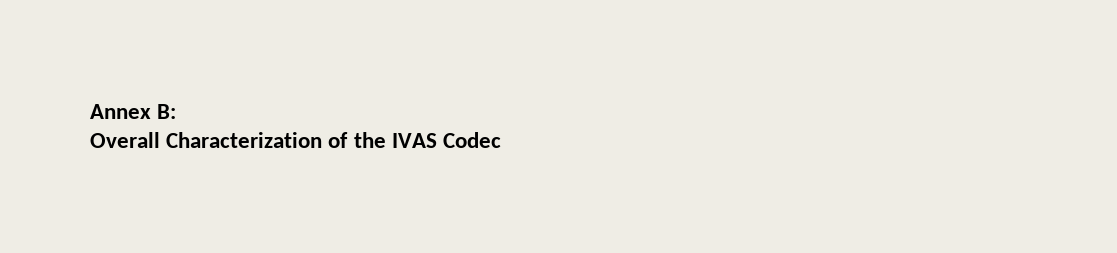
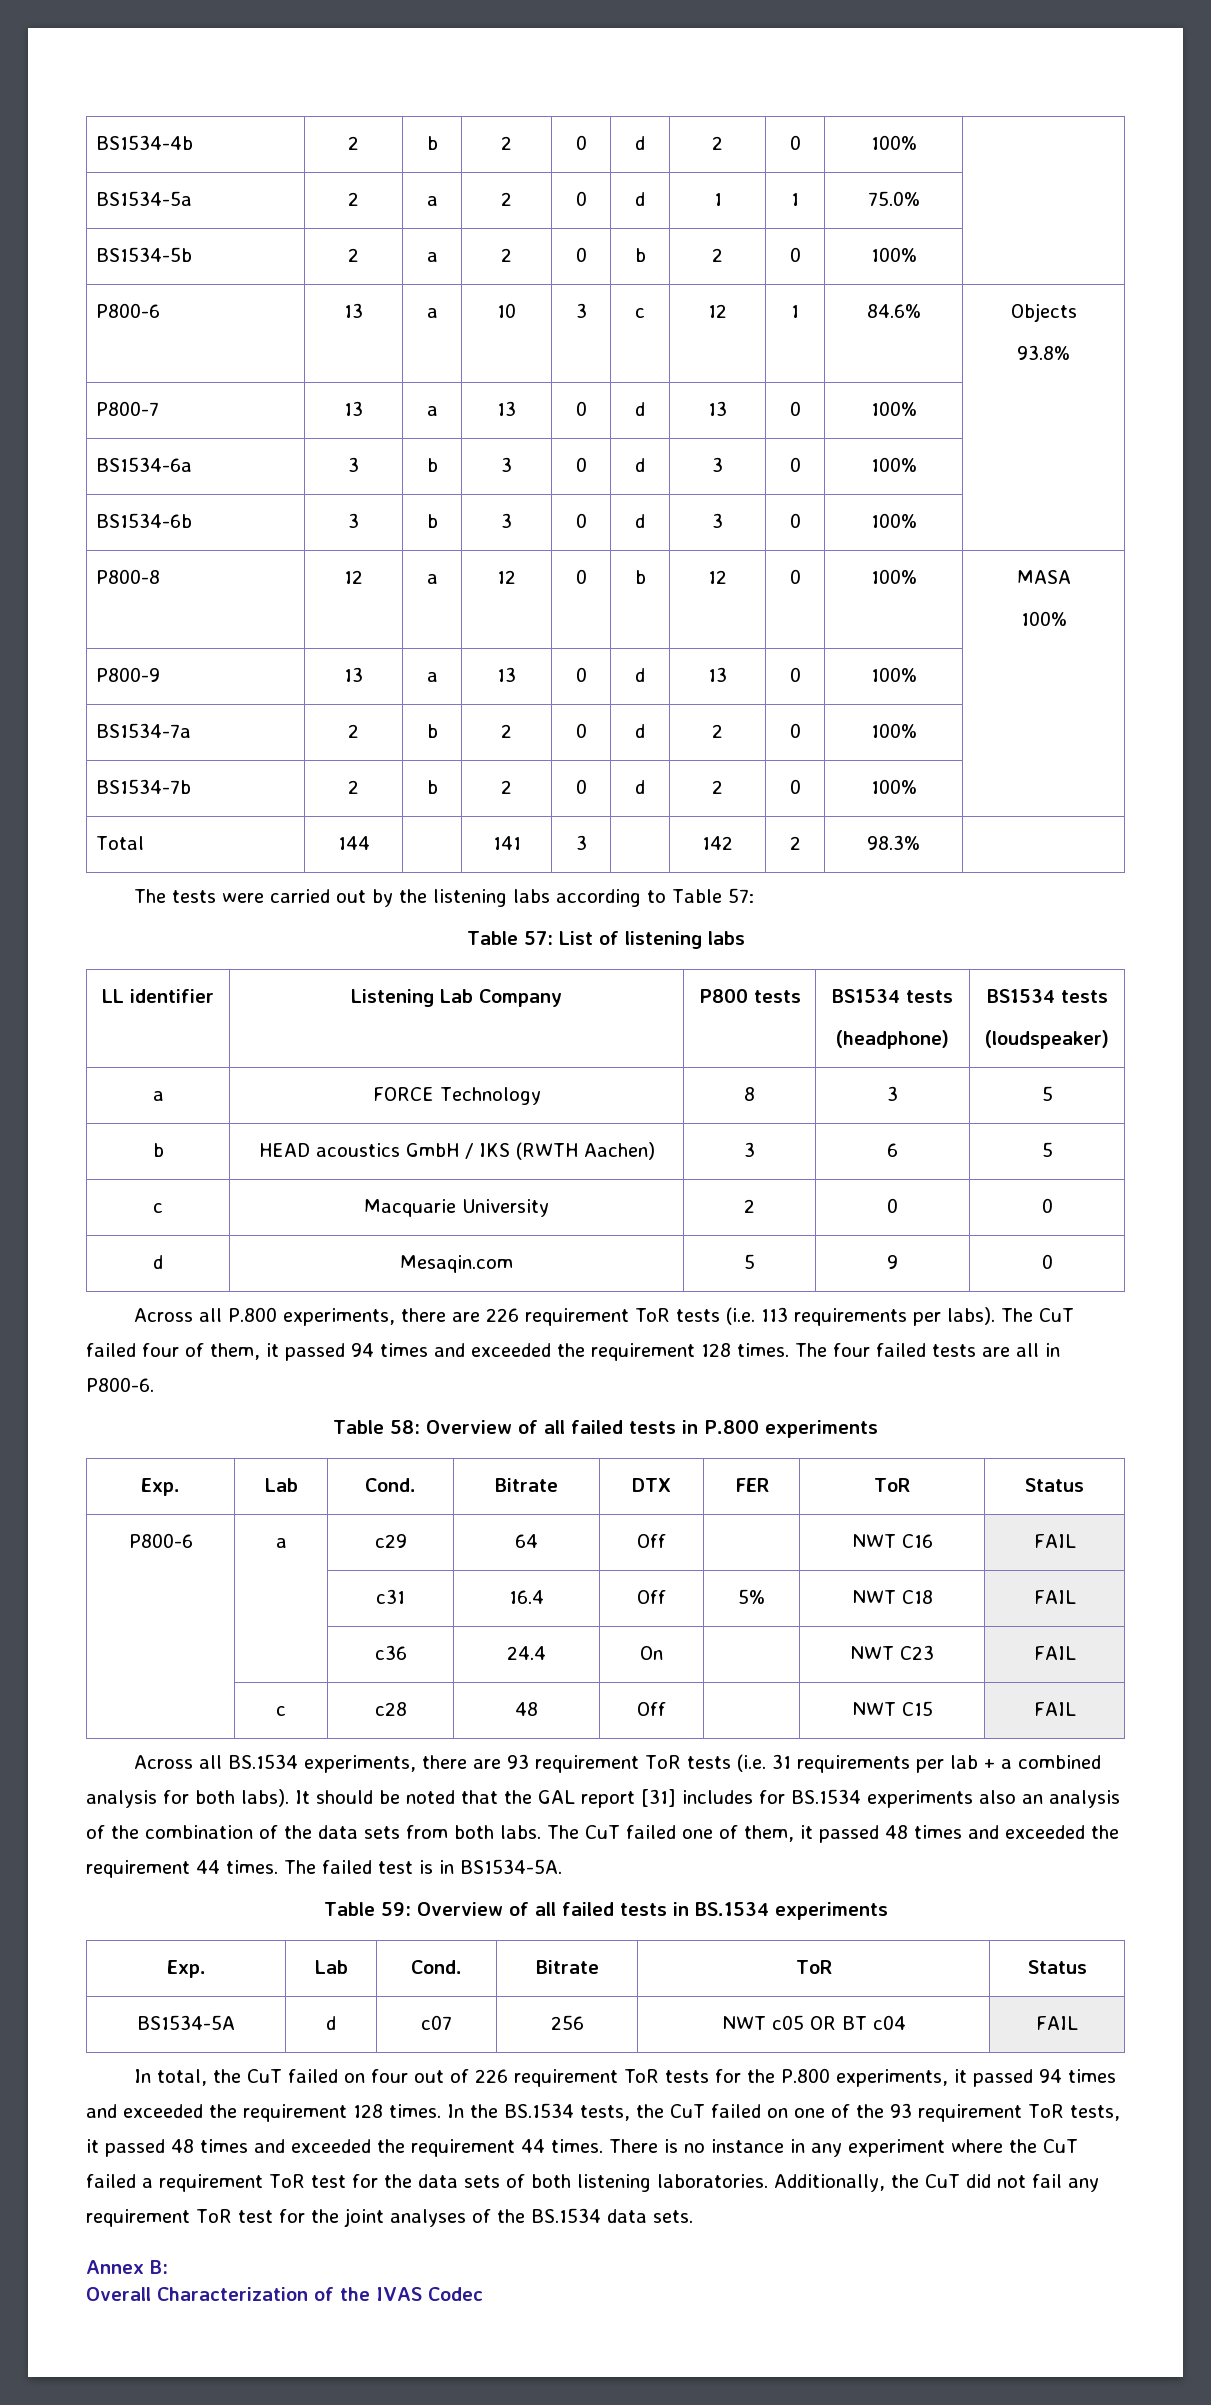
(90, 111) none -> [95,135,193,150] [348,136,359,150] [426,136,438,150] [501,136,512,150] [575,135,587,150] [635,136,645,150] [712,136,723,150] [789,135,801,150] [870,135,917,150] [95,191,192,206] [348,192,359,206] [426,196,438,206] [501,192,512,206] [575,191,587,206] [635,192,645,206] [713,193,722,206] [791,193,799,206] [867,191,920,206] [95,247,192,262] [348,248,359,262] [426,252,438,262] [501,248,512,262] [575,247,587,262] [634,248,646,262] [712,248,723,262] [789,247,801,262] [870,247,917,262] [95,303,160,318] [344,303,363,318] [426,308,438,318] [497,303,516,318] [575,303,587,318] [635,308,645,318] [708,304,727,318] [791,305,799,318] [866,304,921,318] [1010,303,1077,322] [1017,345,1070,360] [95,401,159,416] [344,401,363,416] [426,406,438,416] [497,401,516,416] [575,401,587,416] [635,402,645,416] [708,401,727,416] [789,401,801,416] [870,401,917,416] [95,457,192,472] [348,457,359,472] [426,458,438,472] [501,457,512,472] [575,457,587,472] [635,458,645,472] [712,457,723,472] [789,457,801,472] [870,457,917,472] [95,513,192,528] [348,513,359,528] [426,514,438,528] [501,513,512,528] [575,513,587,528] [635,514,645,528] [712,513,723,528] [789,513,801,528] [870,513,917,528] [95,569,160,584] [344,570,363,584] [426,574,438,584] [497,570,516,584] [575,569,587,584] [634,570,646,584] [708,570,727,584] [789,569,801,584] [870,569,917,584] [1016,570,1071,584] [1020,611,1067,626] [95,667,160,682] [344,667,363,682] [426,672,438,682] [497,667,516,682] [575,667,587,682] [635,668,645,682] [708,667,727,682] [789,667,801,682] [870,667,917,682] [95,723,191,738] [348,724,359,738] [426,724,438,738] [501,724,512,738] [575,723,587,738] [635,724,645,738] [712,724,723,738] [789,723,801,738] [870,723,917,738] [95,779,191,794] [348,780,359,794] [426,780,438,794] [501,780,512,794] [575,779,587,794] [635,780,645,794] [712,780,723,794] [789,779,801,794] [870,779,917,794] [95,836,144,850] [337,836,370,850] [492,836,521,850] [575,835,587,850] [702,836,733,850] [789,836,801,850] [867,835,920,850] [133,888,754,907] [466,931,745,949] [102,989,214,1003] [351,989,562,1007] [698,989,801,1003] [832,989,953,1003] [836,1030,949,1049] [986,989,1108,1003] [985,1030,1109,1049] [152,1091,164,1101] [372,1087,541,1105] [744,1087,755,1101] [887,1086,898,1101] [1041,1086,1053,1101] [152,1143,164,1157] [258,1142,655,1160] [744,1142,755,1157] [887,1143,898,1157] [1041,1142,1053,1157] [153,1203,163,1213] [364,1199,549,1217] [744,1199,755,1213] [887,1198,898,1213] [1041,1198,1053,1213] [153,1255,163,1269] [400,1255,513,1273] [744,1254,755,1269] [887,1255,898,1269] [1041,1254,1053,1269] [133,1307,1075,1326] [86,1343,1060,1361] [86,1377,154,1392] [333,1420,878,1438] [141,1478,180,1496] [264,1478,298,1492] [365,1478,416,1492] [495,1478,558,1492] [632,1478,671,1492] [734,1478,769,1492] [874,1478,911,1492] [1025,1478,1084,1492] [128,1533,193,1548] [275,1538,287,1548] [374,1534,407,1548] [515,1534,538,1548] [637,1534,666,1548] [851,1534,933,1548] [1033,1534,1076,1548] [376,1589,405,1604] [509,1590,544,1604] [637,1590,666,1604] [738,1589,765,1604] [851,1590,933,1604] [1033,1590,1076,1604] [374,1645,407,1660] [507,1646,546,1660] [640,1646,663,1660] [850,1645,934,1660] [1033,1646,1076,1660] [276,1706,286,1716] [374,1702,407,1716] [515,1702,538,1716] [637,1702,666,1716] [851,1701,933,1716] [1033,1702,1076,1716] [133,1754,1101,1773] [86,1789,1120,1808] [86,1825,1119,1843] [86,1859,562,1878] [323,1902,888,1920] [166,1960,206,1978] [314,1960,348,1974] [411,1960,462,1974] [535,1960,599,1974] [795,1960,832,1974] [1027,1960,1087,1974] [137,2015,235,2030] [326,2016,336,2030] [421,2015,452,2030] [550,2015,584,2030] [721,2015,906,2030] [1036,2016,1079,2030] [133,2068,1117,2087] [86,2103,1120,2122] [86,2139,1078,2157] [86,2174,1099,2192] [86,2208,693,2227] BS1534-4b | 2 | b | 2 | 0 | d | 2 | 0 | 100% | // BS1534-5a | 2 | a | 2 | 0 | d | 1 | 1 | 75.0% | // BS1534-5b | 2 | a | 2 | 0 | b | 2 | 0 | 100% | // P800-6 | 13 | a | 10 | 3 | c | 12 | 1 | 84.6% | Objects // 93.8% // P800-7 | 13 | a | 13 | 0 | d | 13 | 0 | 100% | // BS1534-6a | 3 | b | 3 | 0 | d | 3 | 0 | 100% | // BS1534-6b | 3 | b | 3 | 0 | d | 3 | 0 | 100% | // P800-8 | 12 | a | 12 | 0 | b | 12 | 0 | 100% | MASA // 100% // P800-9 | 13 | a | 13 | 0 | d | 13 | 0 | 100% | // BS1534-7a | 2 | b | 2 | 0 | d | 2 | 0 | 100% | // BS1534-7b | 2 | b | 2 | 0 | d | 2 | 0 | 100% | // Total | 144 | | 141 | 3 | | 142 | 2 | 98.3% | // The tests were carried out by the listening labs according to Table 57: // Table 57: List of listening labs // LL identifier | Listening Lab Company | P800 tests | BS1534 tests // (headphone) | BS1534 tests // (loudspeaker) // a | FORCE Technology | 8 | 3 | 5 // b | HEAD acoustics GmbH / IKS (RWTH Aachen) | 3 | 6 | 5 // c | Macquarie University | 2 | 0 | 0 // d | Mesaqin.com | 5 | 9 | 0 // Across all P.800 experiments, there are 226 requirement ToR tests (i.e. 113 requirements per labs). The CuT failed four of them, it passed 94 times and exceeded the requirement 128 times. The four failed tests are all in P800-6. // Table 58: Overview of all failed tests in P.800 experiments // Exp. | Lab | Cond. | Bitrate | DTX | FER | ToR | Status // P800-6 | a | c29 | 64 | Off | | NWT C16 | FAIL // | | c31 | 16.4 | Off | 5% | NWT C18 | FAIL // | | c36 | 24.4 | On | | NWT C23 | FAIL // | c | c28 | 48 | Off | | NWT C15 | FAIL // Across all BS.1534 experiments, there are 93 requirement ToR tests (i.e. 31 requirements per lab + a combined analysis for both labs). It should be noted that the GAL report [31] includes for BS.1534 experiments also an analysis of the combination of the data sets from both labs. The CuT failed one of them, it passed 48 times and exceeded the requirement 44 times. The failed test is in BS1534-5A. // Table 59: Overview of all failed tests in BS.1534 experiments // Exp. | Lab | Cond. | Bitrate | ToR | Status // BS1534-5A | d | c07 | 256 | NWT c05 OR BT c04 | FAIL // In total, the CuT failed on four out of 226 requirement ToR tests for the P.800 experiments, it passed 94 times and exceeded the requirement 128 times. In the BS.1534 tests, the CuT failed on one of the 93 requirement ToR tests, it passed 48 times and exceeded the requirement 44 times. There is no instance in any experiment where the CuT failed a requirement ToR test for the data sets of both listening laboratories. Additionally, the CuT did not fail any requirement ToR test for the joint analyses of the BS.1534 data sets. //

